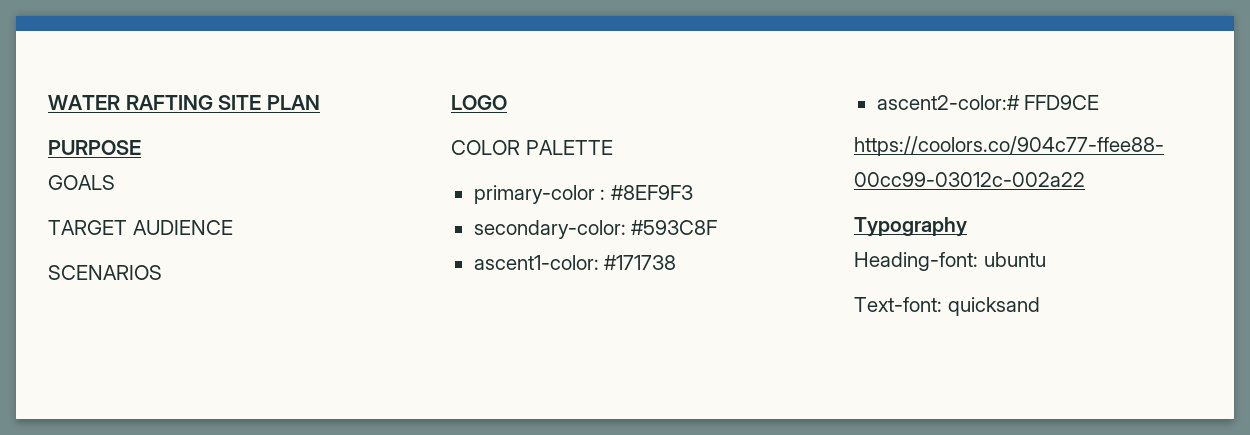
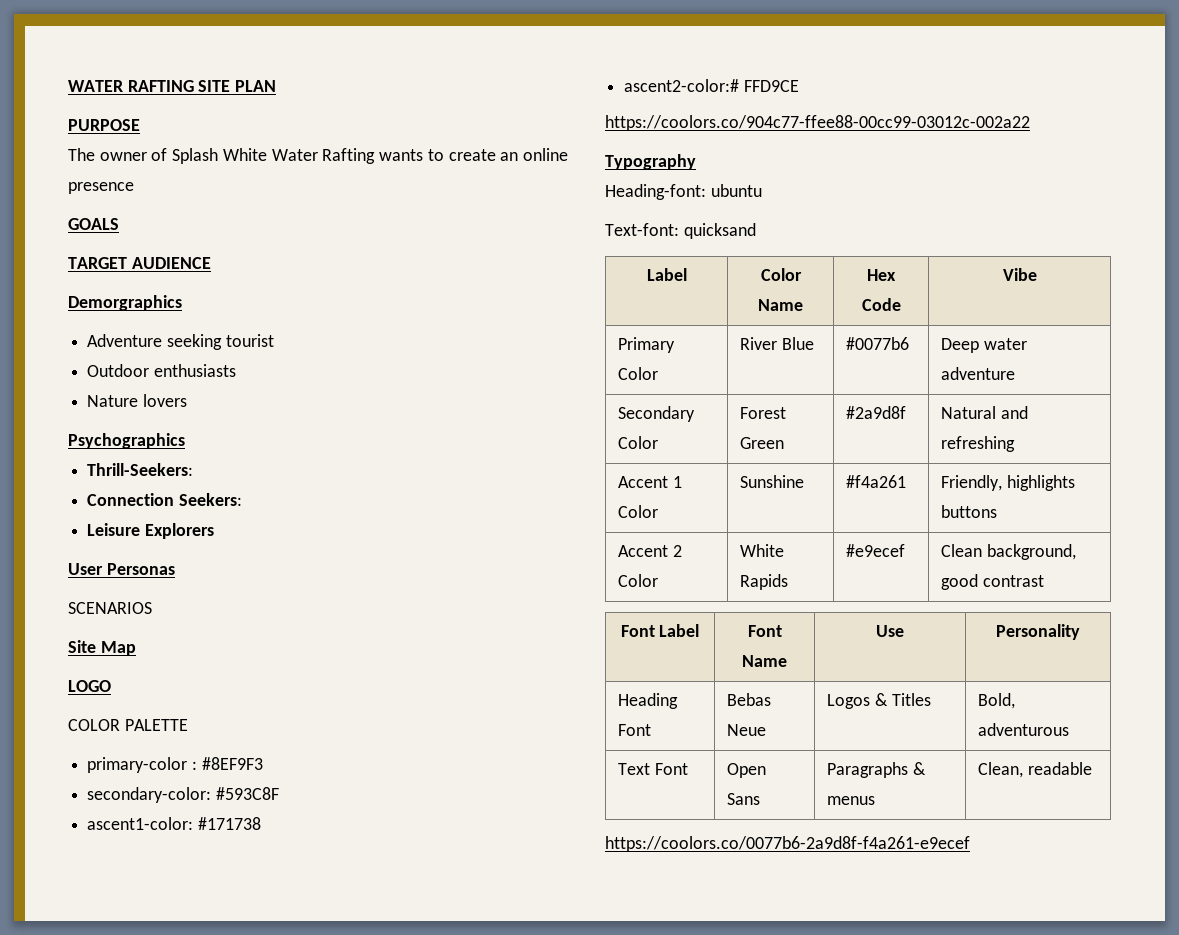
[48,175,115,190] [48,220,233,235] GOALS // TARGET AUDIENCE -> [68,148,568,164] [68,182,134,194] [68,218,119,230] [68,257,211,269] [68,295,182,311] [87,334,274,350] [87,364,236,377] [87,394,187,407] [68,433,185,449] [87,463,194,476] [87,493,242,506] [87,523,214,539] [68,563,175,575] The owner of Splash White Water Rafting wants to create an online presence // GOALS // TARGET AUDIENCE // Demorgraphics // Adventure seeking tourist // Outdoor enthusiasts // Nature lovers // Psychographics // Thrill-Seekers: // Connection Seekers: // Leisure Explorers // User Personas
(162, 272) none -> [68,640,136,656] // Site Map
(1040, 306) none -> [646,268,687,281] [760,268,802,281] [758,299,803,311] [867,269,896,281] [861,298,901,311] [1002,268,1037,281] [618,337,676,353] [618,367,659,380] [740,337,815,350] [846,337,910,350] [941,338,1028,353] [941,367,1016,380] [618,406,696,422] [618,436,659,449] [740,407,787,419] [740,437,785,449] [846,406,907,419] [941,406,1029,419] [941,436,1016,452] [618,476,683,488] [618,505,659,518] [740,475,805,488] [846,475,907,488] [941,475,1076,491] [941,505,998,518] [618,545,683,557] [618,574,659,587] [740,544,785,557] [740,574,789,590] [846,544,906,557] [941,544,1077,560] [941,574,1045,590] [620,624,700,637] [747,625,782,637] [742,655,787,667] [876,625,904,637] [996,624,1080,640] [618,693,679,709] [618,724,652,736] [727,693,772,706] [727,724,767,736] [827,693,931,709] [978,693,1016,709] [978,723,1070,736] [618,763,689,775] [727,763,767,778] [727,793,761,805] [827,762,927,778] [827,796,876,805] [978,762,1093,778] [605,836,970,852] // Label | Color Name | Hex Code | Vibe // Primary Color | River Blue | #0077b6 | Deep water adventure // Secondary Color | Forest Green | #2a9d8f | Natural and refreshing // Accent 1 Color | Sunshine | #f4a261 | Friendly, highlights buttons // Accent 2 Color | White Rapids | #e9ecef | Clean background, good contrast // Font Label | Font Name | Use | Personality // Heading Font | Bebas Neue | Logos & Titles | Bold, adventurous // Text Font | Open Sans | Paragraphs & menus | Clean, readable // https://coolors.co/0077b6-2a9d8f-f4a261-e9ecef

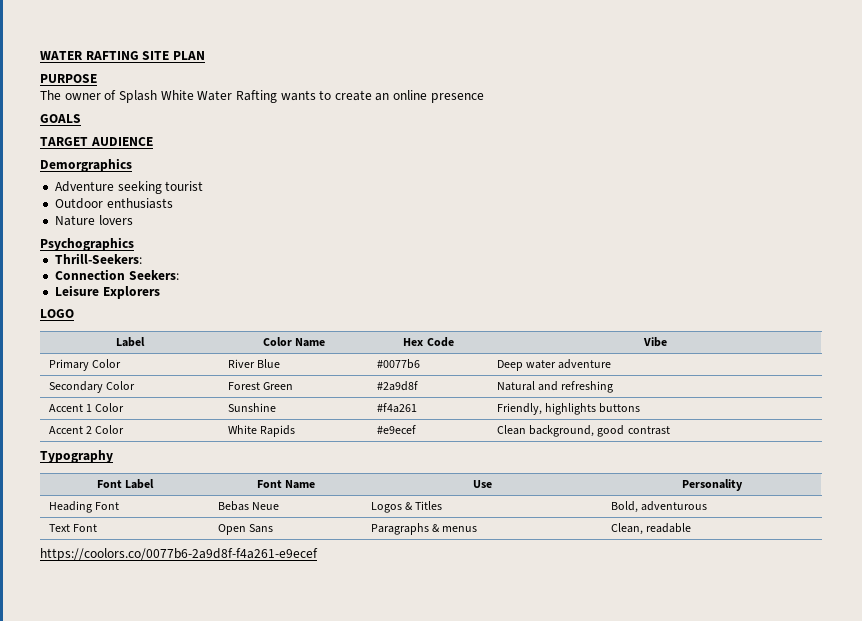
[68,563,175,575] [68,602,152,614] [68,640,136,656] [68,680,111,692] [68,719,188,731] [87,757,263,773] [87,787,279,803] [87,817,261,830] [624,79,799,92] [605,115,1030,131] [605,154,696,170] [605,184,762,200] [605,223,756,239] User Personas // SCENARIOS // Site Map // LOGO // COLOR PALETTE // primary-color : #8EF9F3 // secondary-color: #593C8F // ascent1-color: #171738 // ascent2-color:# FFD9CE // https://coolors.co/904c77-ffee88-00cc99-03012c-002a22 // Typography // Heading-font: ubuntu // Text-font: quicksand -> [40,309,74,318] LOGO
(1045, 581) none -> [40,450,113,463] // Typography

